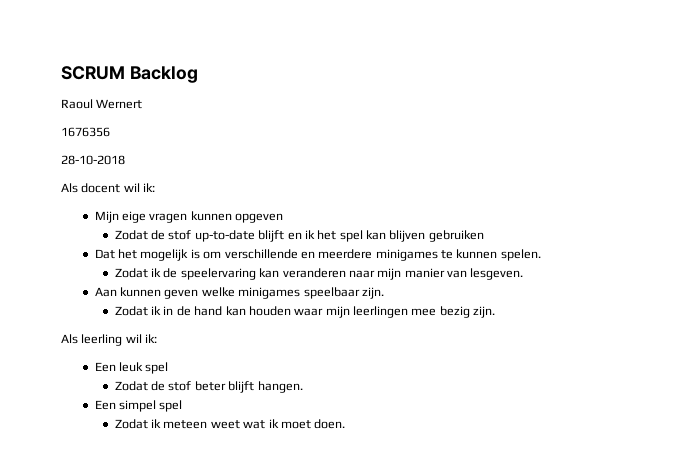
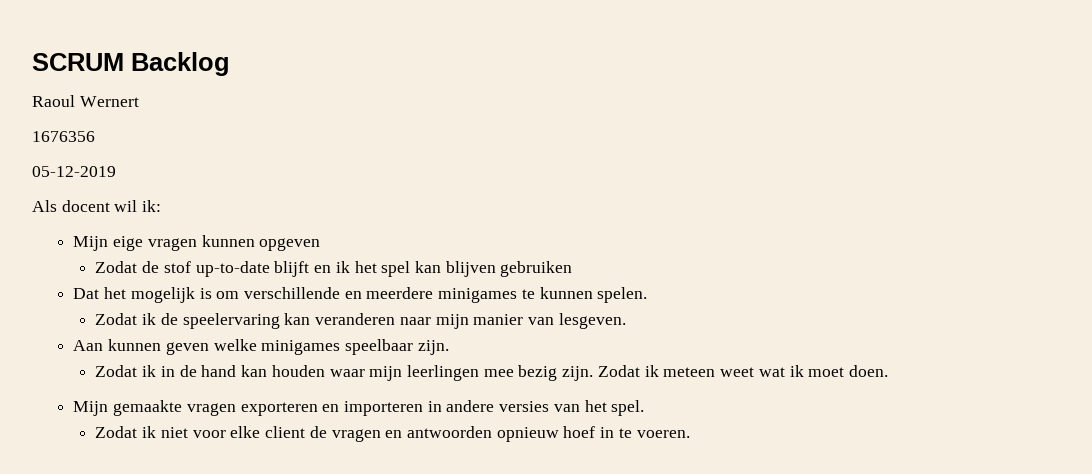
[61,155,125,165] 28-10-2018 -> [32,166,116,177] 05-12-2019
[61,334,158,346] [94,362,169,374] [114,381,303,393] [94,400,183,412] // Als leerling wil ik: // Een leuk spel // Zodat de stof beter blijft hangen. // Een simpel spel // -> (594, 373) none
(346, 424) none -> [73,400,645,416] [95,426,690,442] // Mijn gemaakte vragen exporteren en importeren in andere versies van het spel. // Zodat ik niet voor elke client de vragen en antwoorden opnieuw hoef in te voeren.

